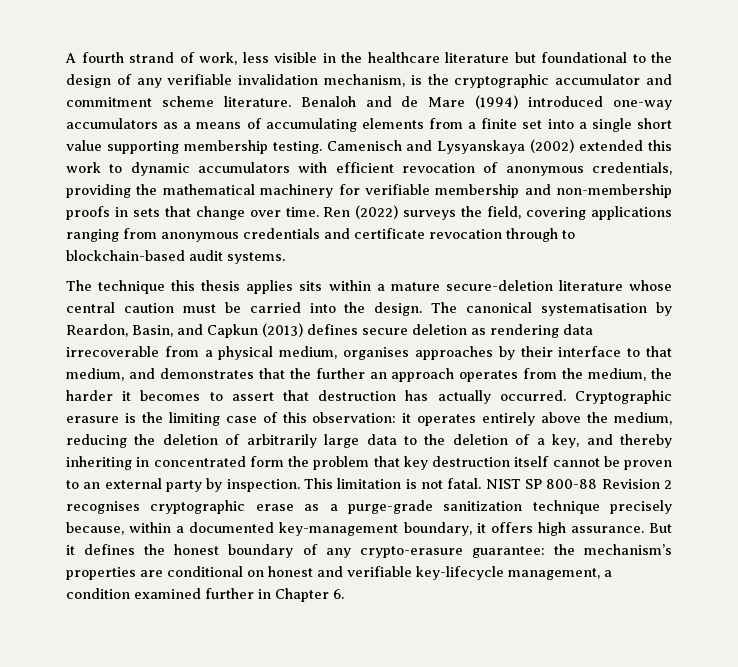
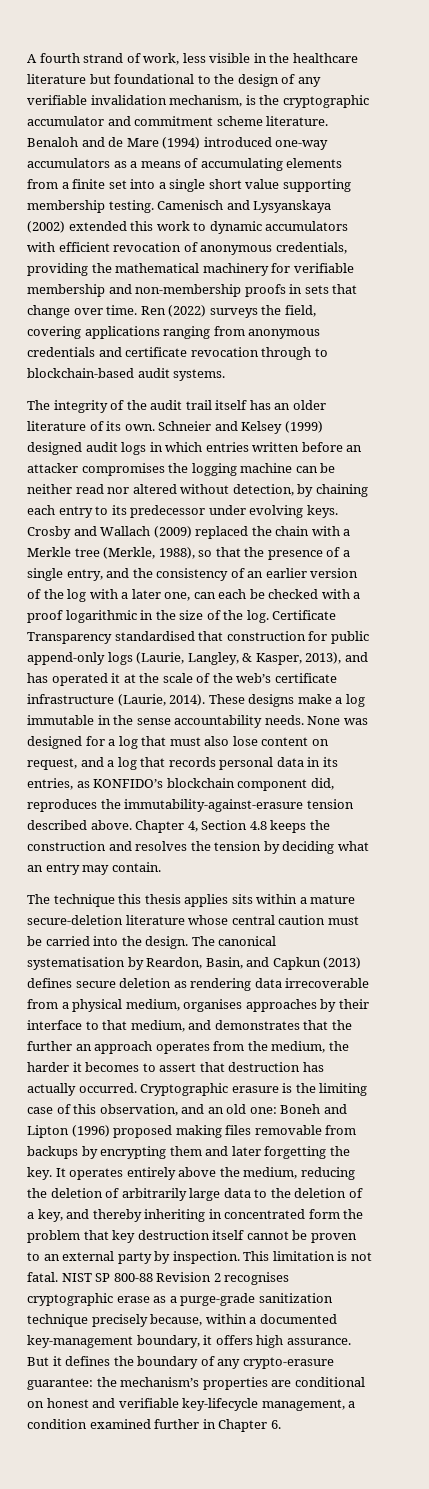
(285, 258) none -> [27,400,326,413] [27,421,323,434] [27,442,363,455] [27,463,336,476] [27,484,368,497] [27,505,338,518] [27,526,351,539] [27,547,350,560] [27,568,359,581] [27,589,361,602] [27,610,337,623] [27,631,369,644] [27,652,368,665] [27,673,337,686] [27,694,365,707] [27,715,368,728] [27,736,329,749] [27,757,338,770] [27,778,334,791] [27,799,354,812] [27,820,330,833] [27,841,369,854] [27,862,161,875] // The integrity of the audit trail itself has an older literature of its own. Schneier and Kelsey (1999) designed audit logs in which entries written before an attacker compromises the logging machine can be neither read nor altered without detection, by chaining each entry to its predecessor under evolving keys. Crosby and Wallach (2009) replaced the chain with a Merkle tree (Merkle, 1988), so that the presence of a single entry, and the consistency of an earlier version of the log with a later one, can each be checked with a proof logarithmic in the size of the log. Certificate Transparency standardised that construction for public append-only logs (Laurie, Langley, & Kasper, 2013), and has operated it at the scale of the web’s certificate infrastructure (Laurie, 2014). These designs make a log immutable in the sense accountability needs. None was designed for a log that must also lose content on request, and a log that records personal data in its entries, as KONFIDO’s blockchain component did, reproduces the immutability-against-erasure tension described above. Chapter 4, Section 4.8 keeps the construction and resolves the tension by deciding what an entry may contain.
[312,412,412,423] observation: it -> [99,1104,347,1116] [27,1125,357,1138] [27,1146,350,1159] [27,1167,66,1180] observation, and an old one: Boneh and Lipton (1996) proposed making files removable from backups by encrypting them and later forgetting the key. It
[174,544,220,555] honest -> (134, 1361) none

